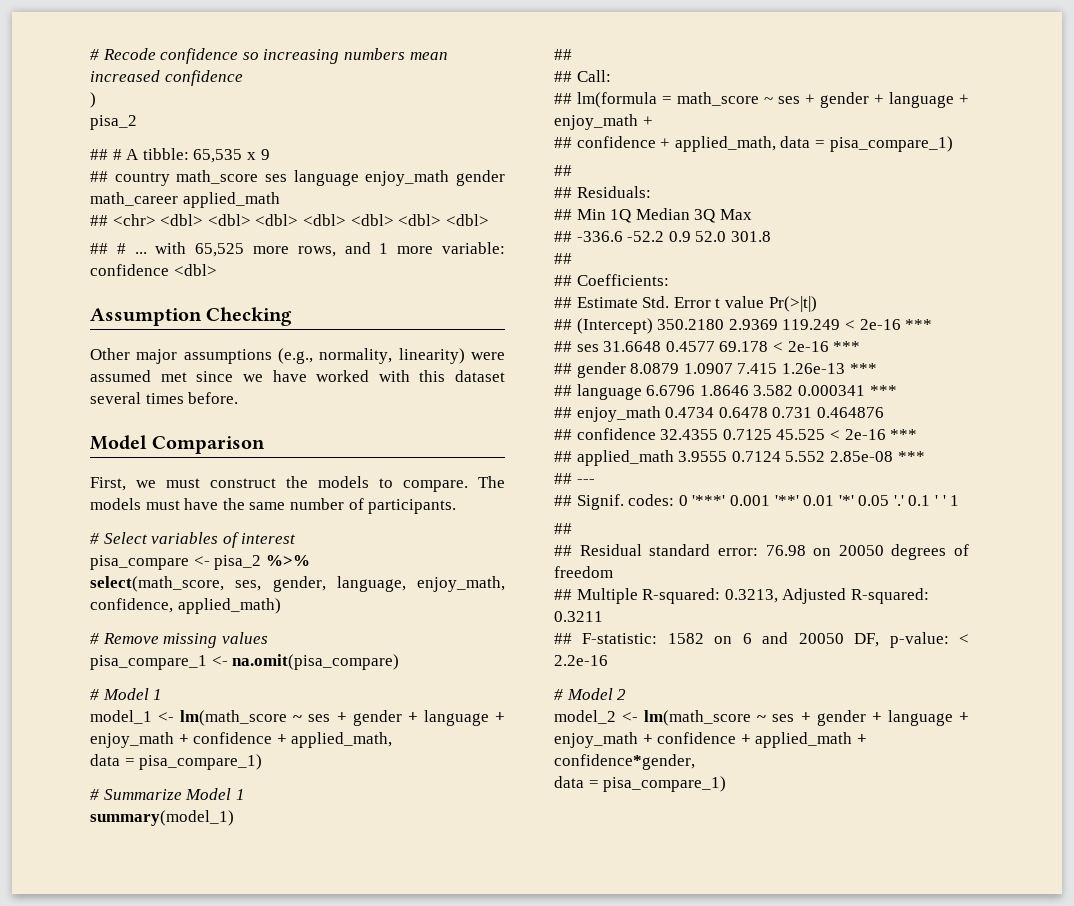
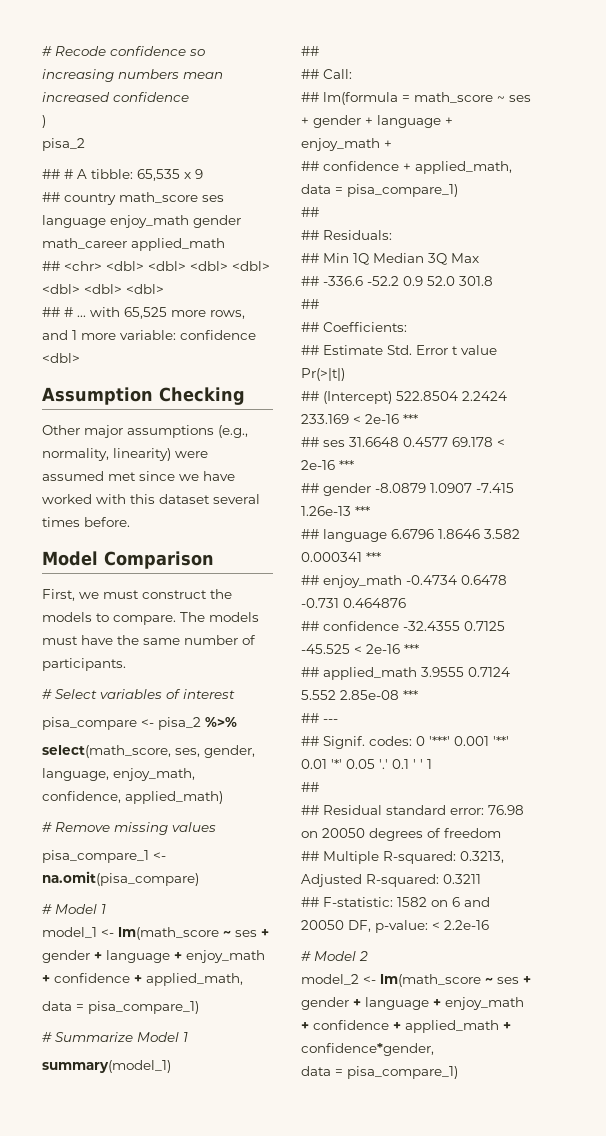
[657,319,841,330] 350.2180 2.9369 119.249 -> [396,391,507,401] [301,414,349,424] 522.8504 2.2424 233.169
[630,363,778,374] 8.0879 1.0907 7.415 -> [375,483,514,493] -8.0879 1.0907 -7.415
[665,407,813,418] 0.4734 0.6478 0.731 -> [406,575,507,585] [301,598,339,608] -0.4734 0.6478 -0.731
[660,429,826,440] 32.4355 0.7125 45.525 -> [403,621,505,631] [301,644,350,654] -32.4355 0.7125 -45.525

